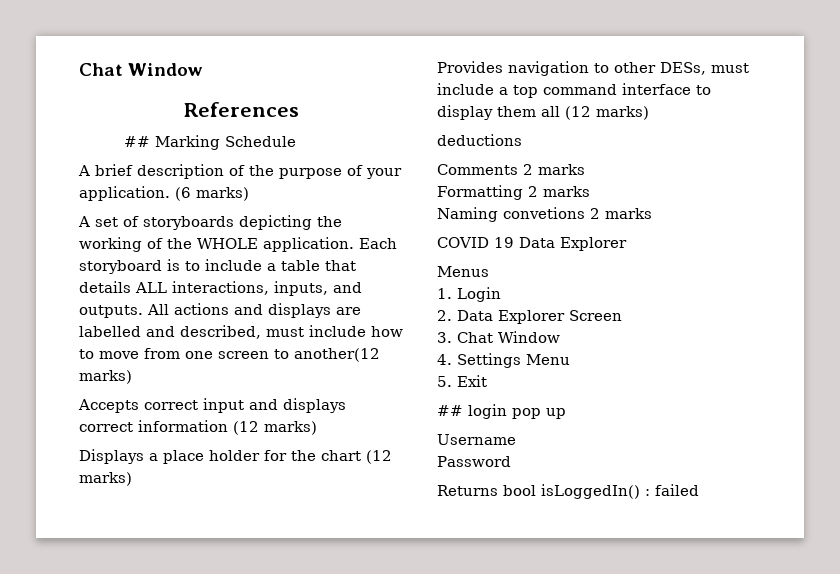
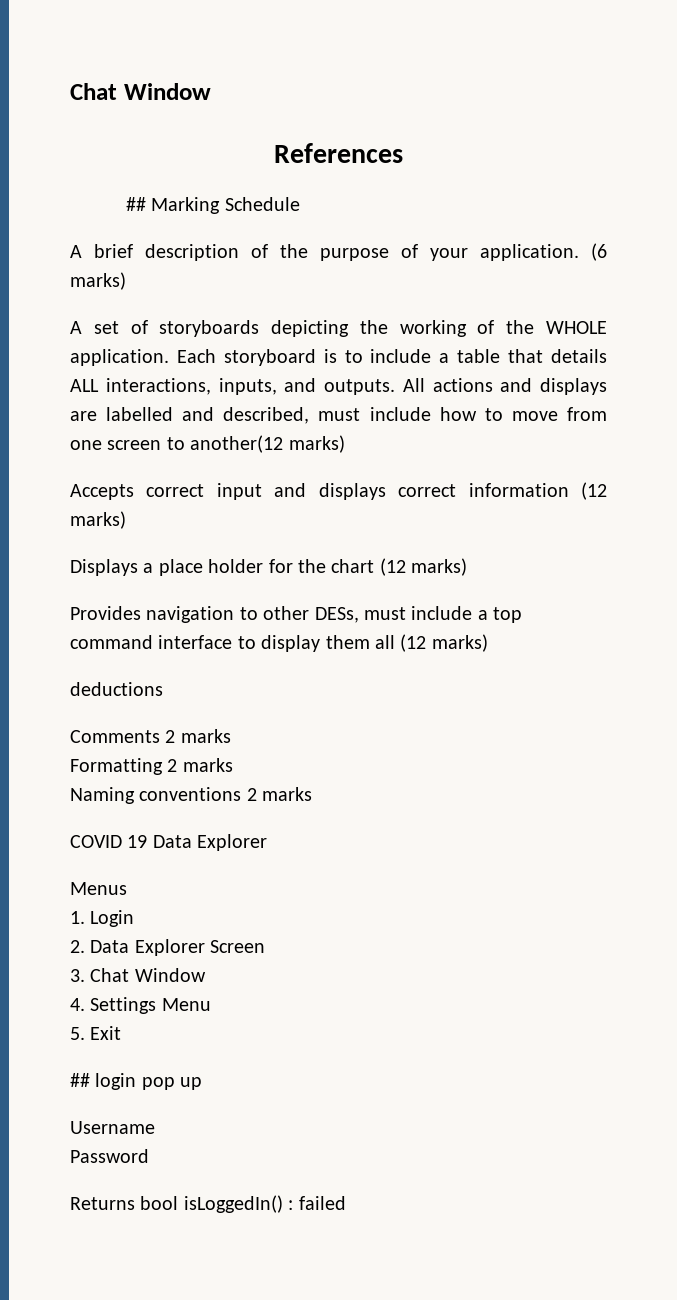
[503,207,585,219] convetions -> [139,787,242,801] conventions

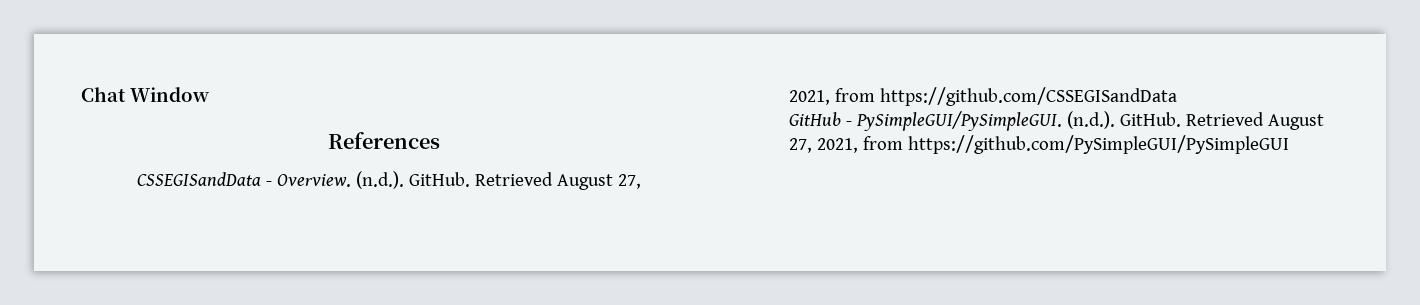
[126,197,300,214] [70,243,607,261] [70,272,126,290] [70,320,607,337] [70,349,608,366] [70,378,607,395] [70,407,607,424] [70,435,345,453] [70,482,607,500] [70,511,126,529] [70,558,468,576] [70,606,523,623] [70,634,488,652] [70,682,163,696] [70,729,231,743] [70,758,233,775] [70,787,313,804] [70,834,268,851] [70,882,127,895] [70,910,135,927] [70,939,266,956] [70,968,206,982] [70,997,211,1014] [70,1026,122,1040] [70,1073,203,1090] [70,1121,155,1134] [70,1149,149,1163] [70,1195,346,1213] ## Marking Schedule // A brief description of the purpose of your application. (6 marks) // A set of storyboards depicting the working of the WHOLE application. Each storyboard is to include a table that details ALL interactions, inputs, and outputs. All actions and displays are labelled and described, must include how to move from one screen to another(12 marks) // Accepts correct input and displays correct information (12 marks) // Displays a place holder for the chart (12 marks) // Provides navigation to other DESs, must include a top command interface to display them all (12 marks) // deductions // Comments 2 marks // Formatting 2 marks // Naming conventions 2 marks // COVID 19 Data Explorer // Menus // 1. Login // 2. Data Explorer Screen // 3. Chat Window // 4. Settings Menu // 5. Exit // ## login pop up // Username // Password // Returns bool isLoggedIn() : failed -> [137,171,642,190] [789,87,1178,106] [789,111,1325,131] [789,135,1290,154] CSSEGISandData - Overview. (n.d.). GitHub. Retrieved August 27, 2021, from https://github.com/CSSEGISandData // GitHub - PySimpleGUI/PySimpleGUI. (n.d.). GitHub. Retrieved August 27, 2021, from https://github.com/PySimpleGUI/PySimpleGUI

